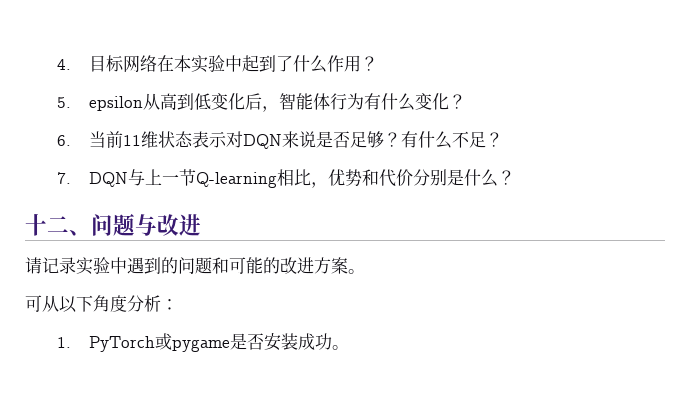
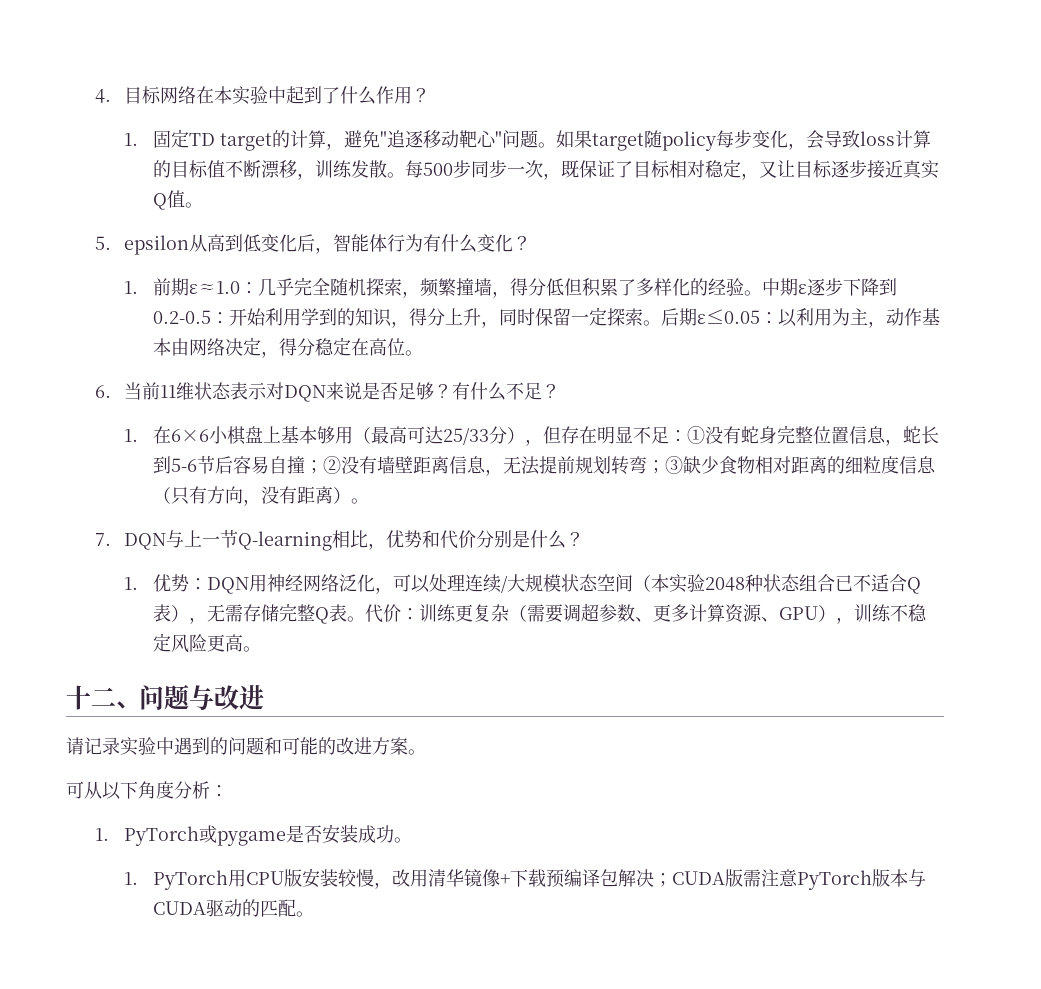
(379, 63) none -> [124,129,932,151] [153,159,940,180] [153,190,204,210] // 1.固定TD target的计算，避免"追逐移动靶心"问题。如果target随policy每步变化，会导致loss计算的目标值不断漂移，训练发散。每500步同步一次，既保证了目标相对稳定，又让目标逐步接近真实Q值。
(467, 101) none -> [124,277,898,298] [153,307,941,328] [153,337,424,358] // 1.前期ε≈1.0：几乎完全随机探索，频繁撞墙，得分低但积累了多样化的经验。中期ε逐步下降到0.2-0.5：开始利用学到的知识，得分上升，同时保留一定探索。后期ε≤0.05：以利用为主，动作基本由网络决定，得分稳定在高位。
(504, 139) none -> [124,425,940,446] [153,456,937,476] [153,486,370,506] // 1.在6×6小棋盘上基本够用（最高可达25/33分），但存在明显不足：①没有蛇身完整位置信息，蛇长到5-6节后容易自撞；②没有墙壁距离信息，无法提前规划转弯；③缺少食物相对距离的细粒度信息（只有方向，没有距离）。
(516, 177) none -> [124,574,922,594] [153,603,928,624] [153,633,262,653] // 1.优势：DQN用神经网络泛化，可以处理连续/大规模状态空间（本实验2048种状态组合已不适合Q表），无需存储完整Q表。代价：训练更复杂（需要调超参数、更多计算资源、GPU），训练不稳定风险更高。
(350, 347) none -> [124,868,927,890] [153,899,315,917] // 1. PyTorch用CPU版安装较慢，改用清华镜像+下载预编译包解决；CUDA版需注意PyTorch版本与CUDA驱动的匹配。

